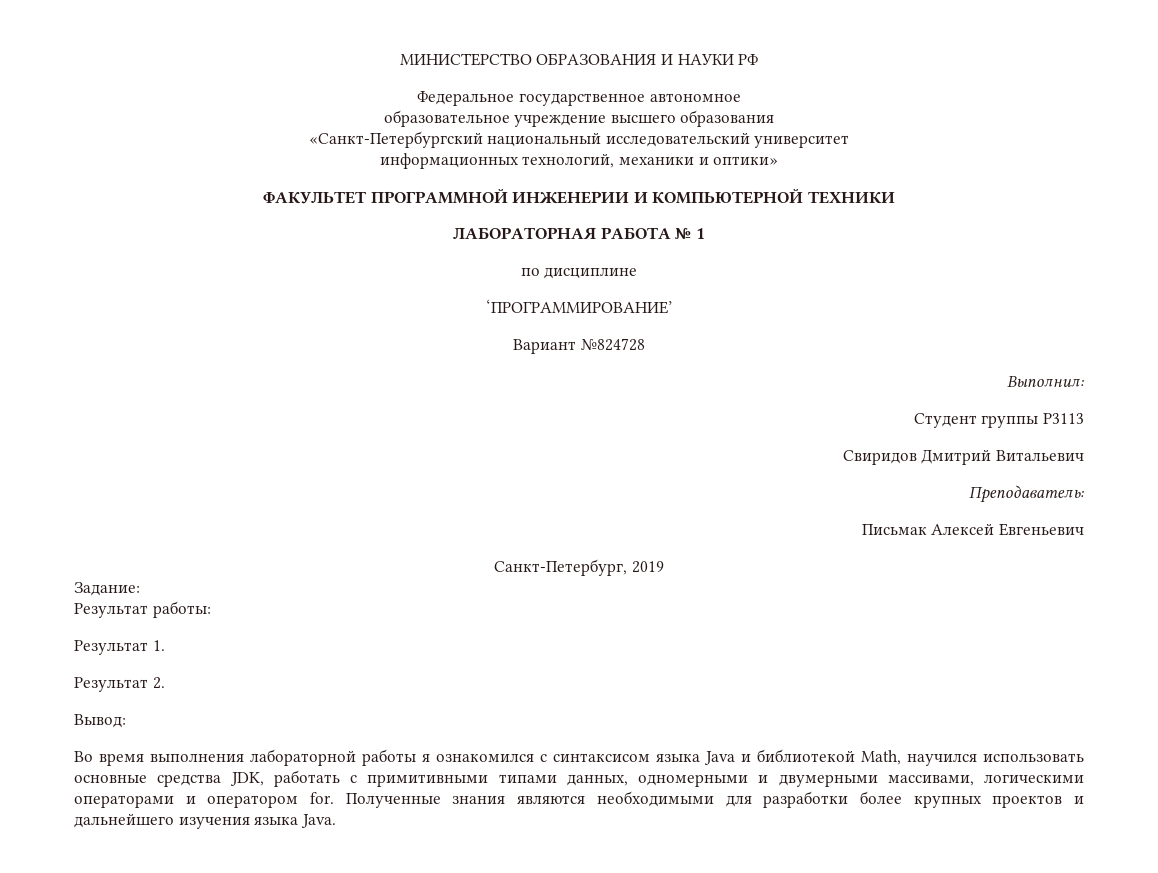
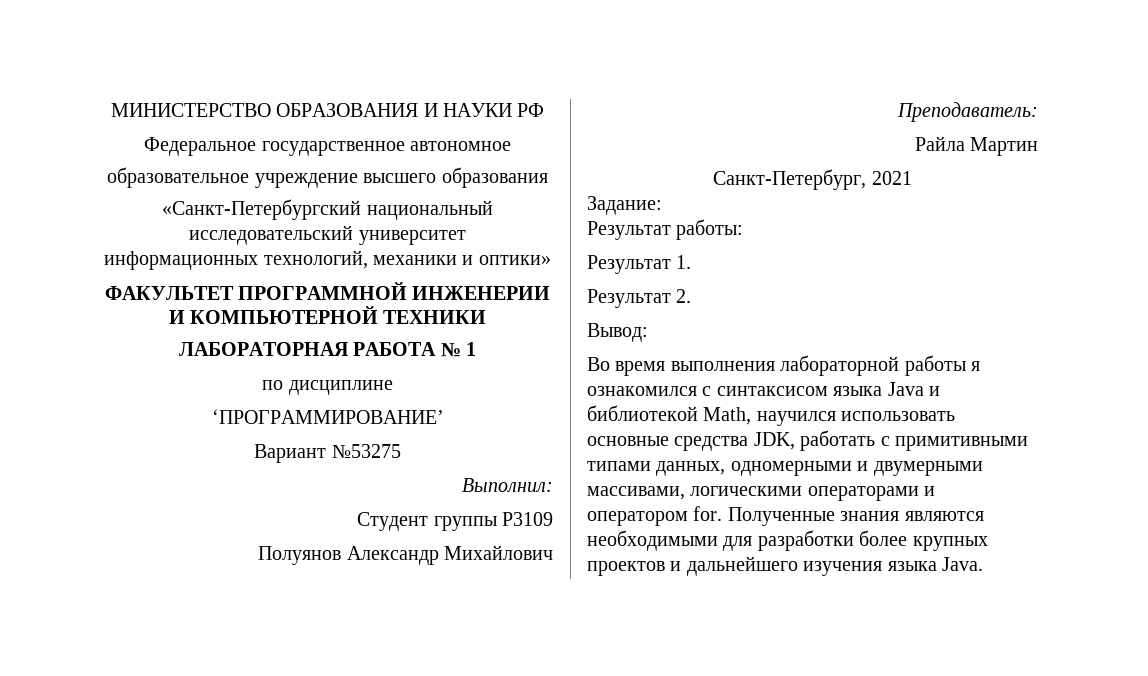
[580,338,645,351] №824728 -> [331,444,401,458] №53275
[1043,413,1084,424] [842,449,1084,465] [969,485,1084,503] [861,523,1084,536] P3113 // Свиридов Дмитрий Витальевич // Преподаватель: // Письмак Алексей Евгеньевич -> [501,512,553,526] [258,545,553,565] [897,102,1038,122] [914,136,1038,156] P3109 // Полуянов Александр Михайлович // Преподаватель: // Райла Мартин
[631,561,664,573] 2019 -> [871,171,912,185] 2021

